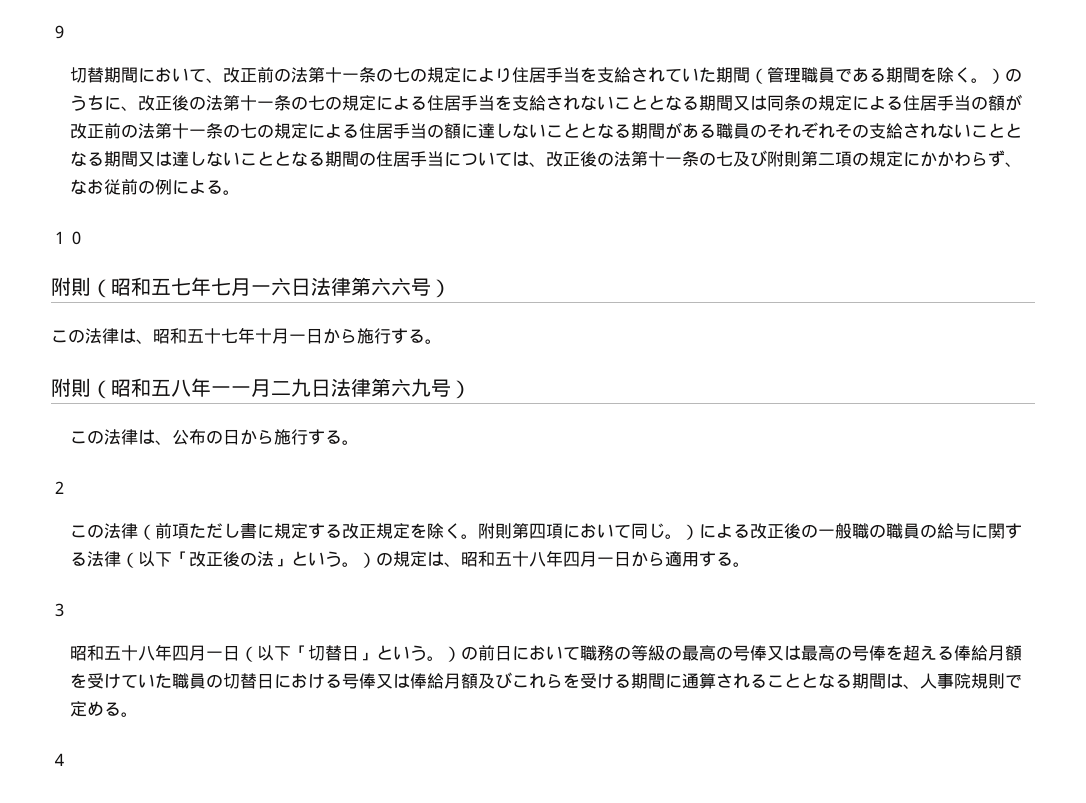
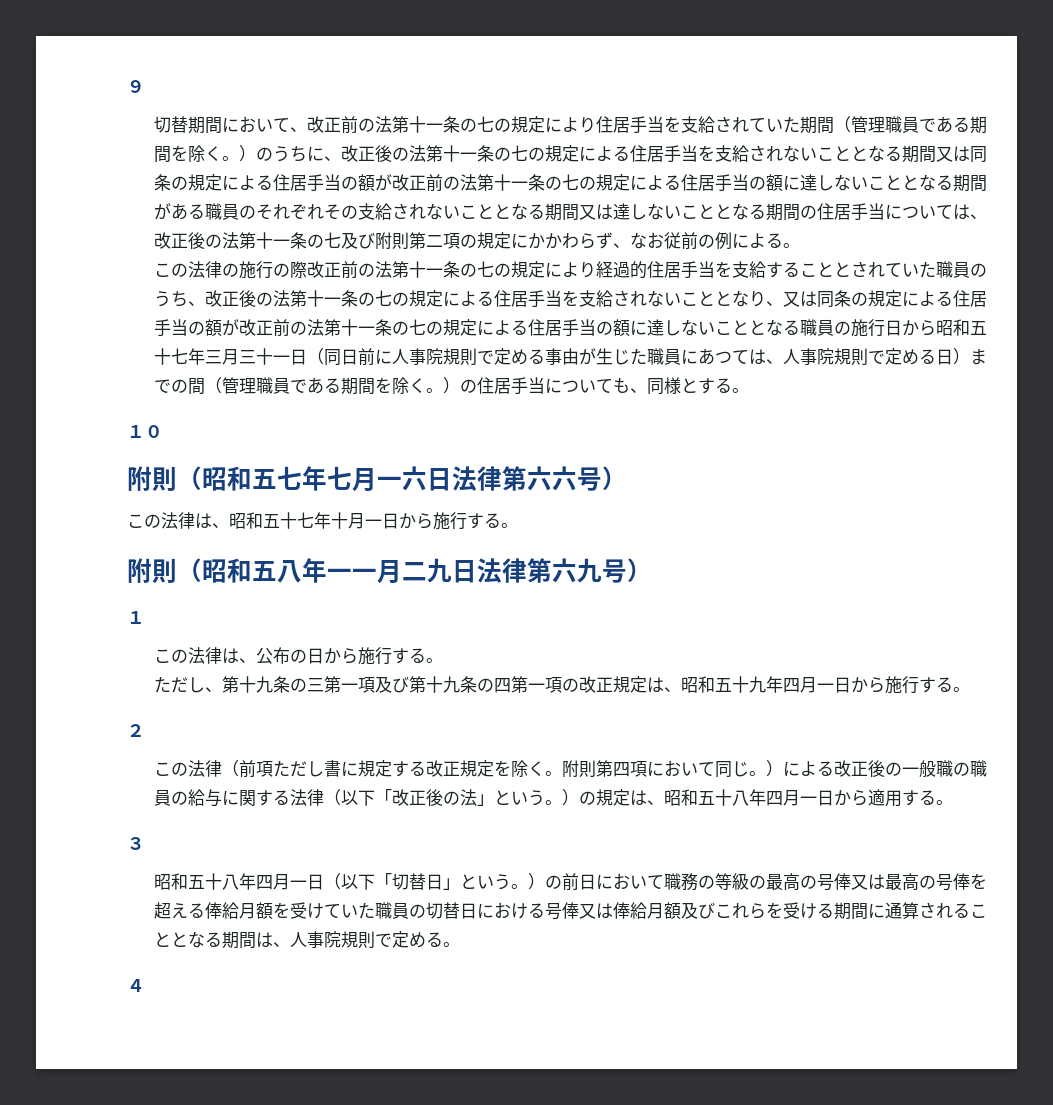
(240, 192) none -> [154,261,988,279] [154,290,988,308] [154,319,988,337] [154,348,988,366] [154,377,750,395] // この法律の施行の際改正前の法第十一条の七の規定により経過的住居手当を支給することとされていた職員のうち、改正後の法第十一条の七の規定による住居手当を支給されないこととなり、又は同条の規定による住居手当の額が改正前の法第十一条の七の規定による住居手当の額に達しないこととなる職員の施行日から昭和五十七年三月三十一日（同日前に人事院規則で定める事由が生じた職員にあつては、人事院規則で定める日）までの間（管理職員である期間を除く。）の住居手当についても、同様とする。
(471, 389) none -> [127,611,145,624] // １
(359, 442) none -> [154,676,971,694] // ただし、第十九条の三第一項及び第十九条の四第一項の改正規定は、昭和五十九年四月一日から施行する。

